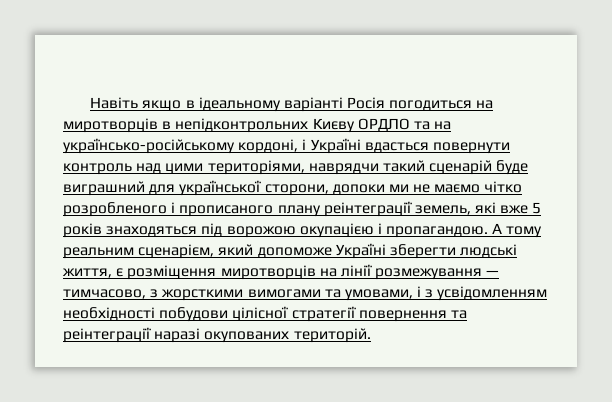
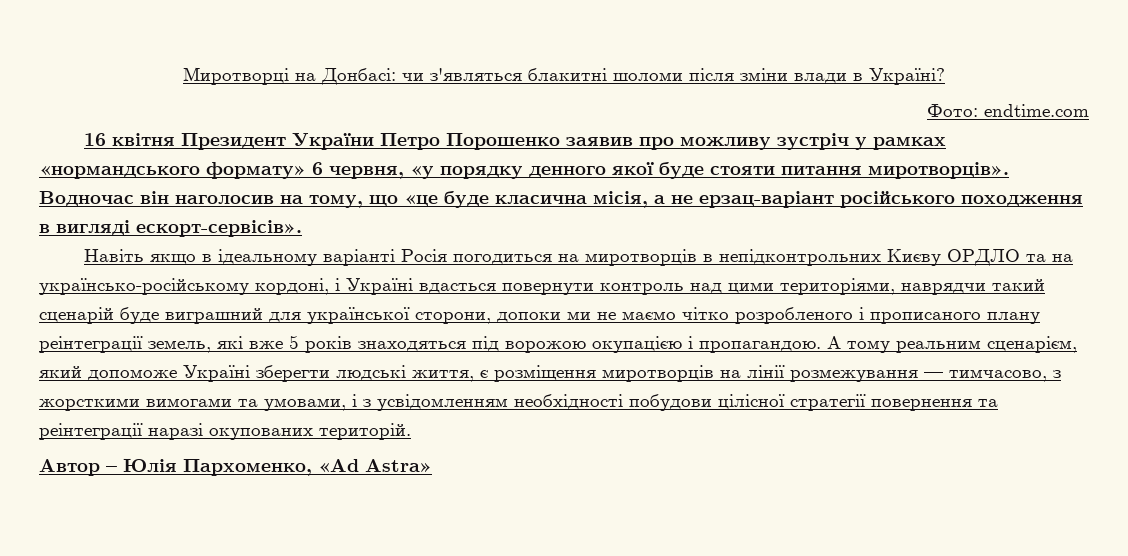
(90, 103) none -> [183,67,945,85] [927,104,1089,117] [84,133,947,150] [39,162,1009,179] [39,191,1083,208] [39,220,302,237] Миротворці на Донбасі: чи з'являться блакитні шоломи після зміни влади в Україні? // Фото: endtime.com // 16 квітня Президент України Петро Порошенко заявив про можливу зустріч у рамках «нормандського формату» 6 червня, «у порядку денного якої буде стояти питання миротворців». Водночас він наголосив на тому, що «це буде класична місія, а не ерзац-варіант російського походження в вигляді ескорт-сервісів». //
(371, 335) none -> [39,458,432,476] // Автор – Юлія Пархоменко, «Ad Astra»

